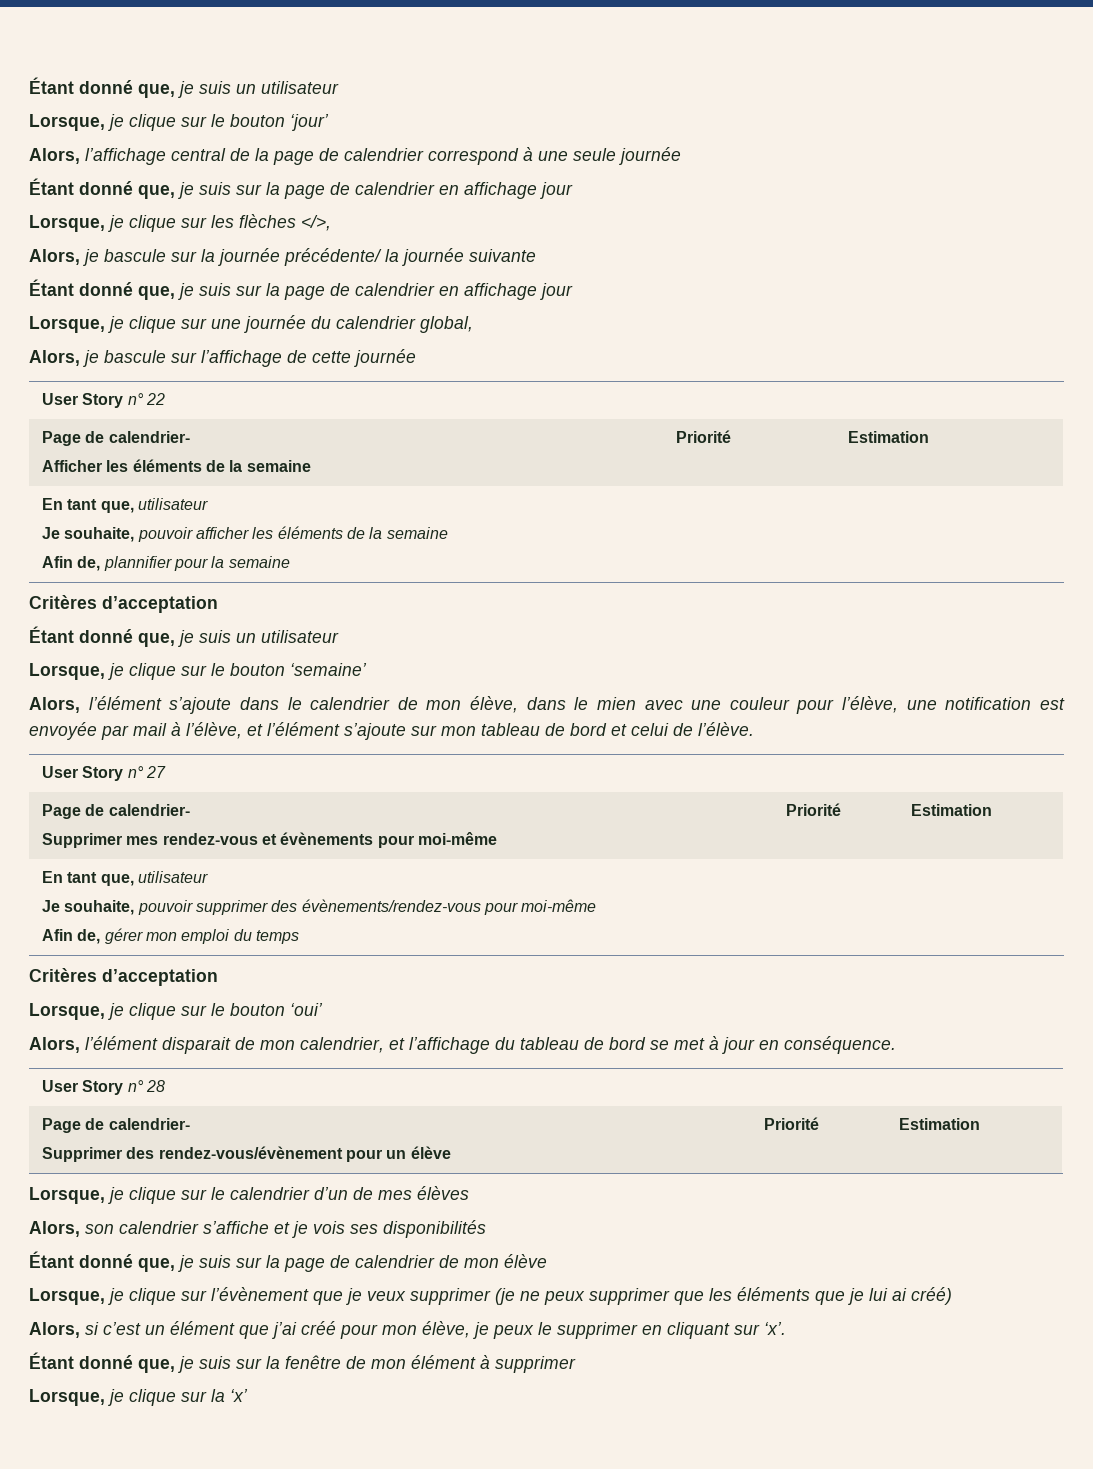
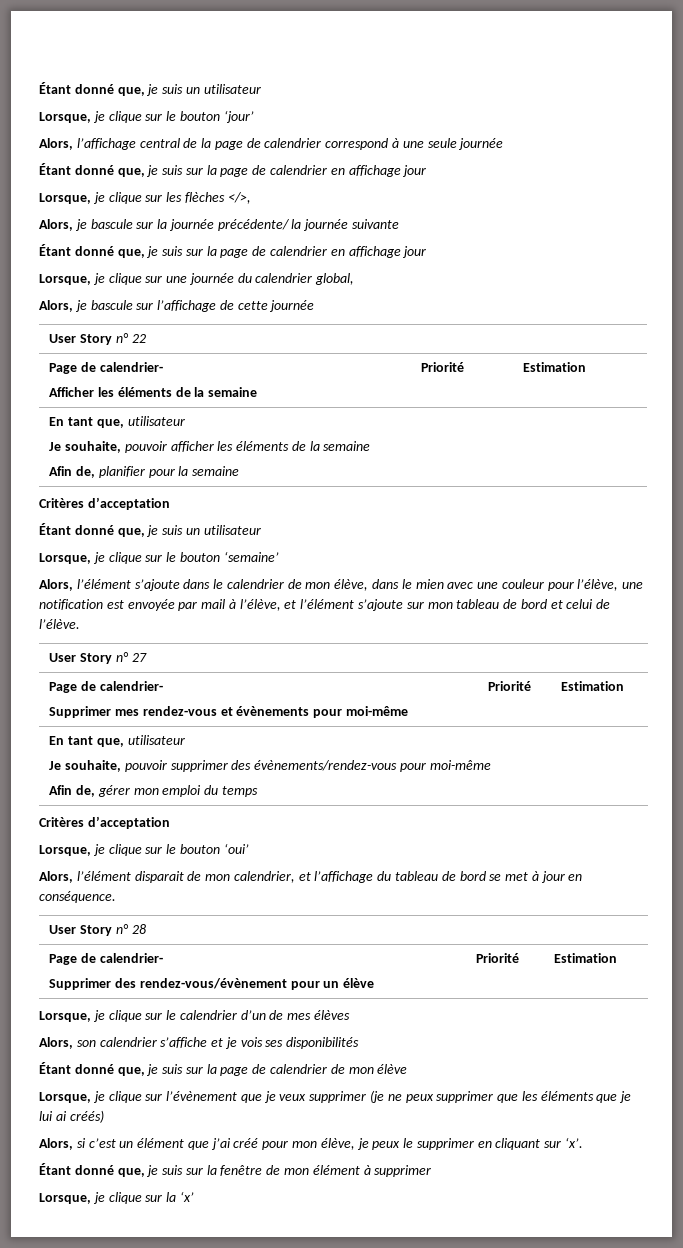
[103,556,172,571] plannifier -> [98,466,145,478] planifier
[911,1287,952,1305] créé) -> [69,1110,104,1123] créés)

